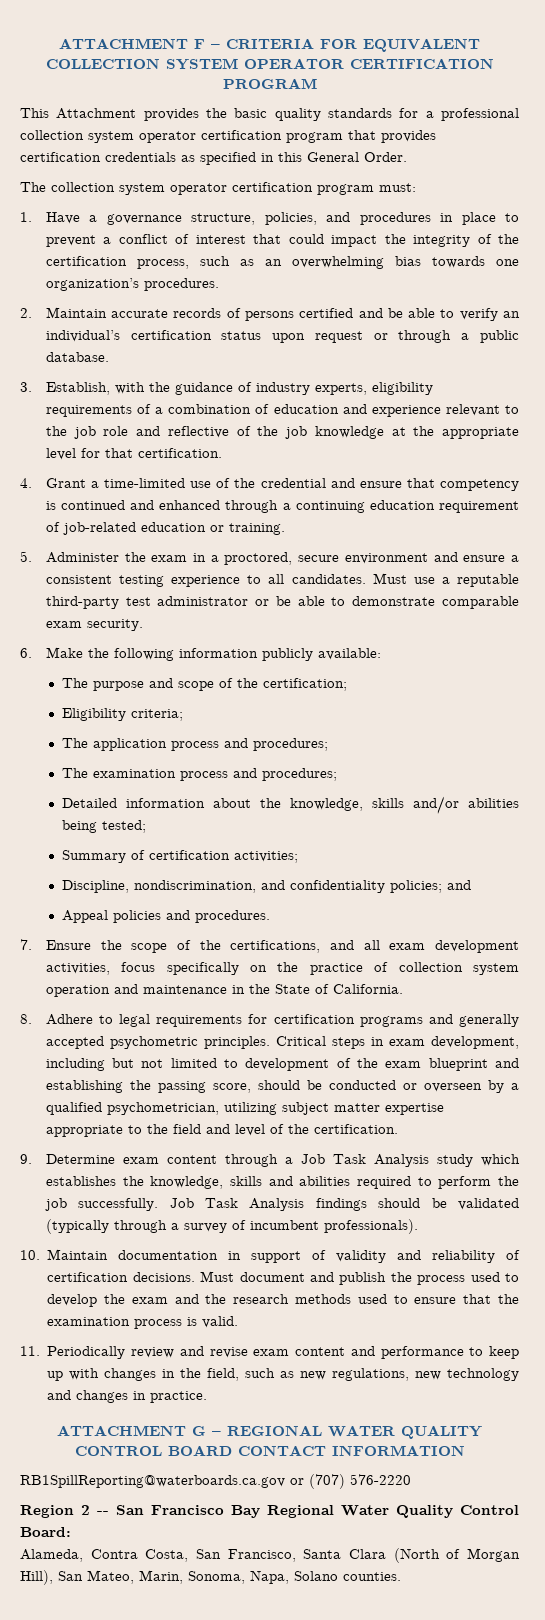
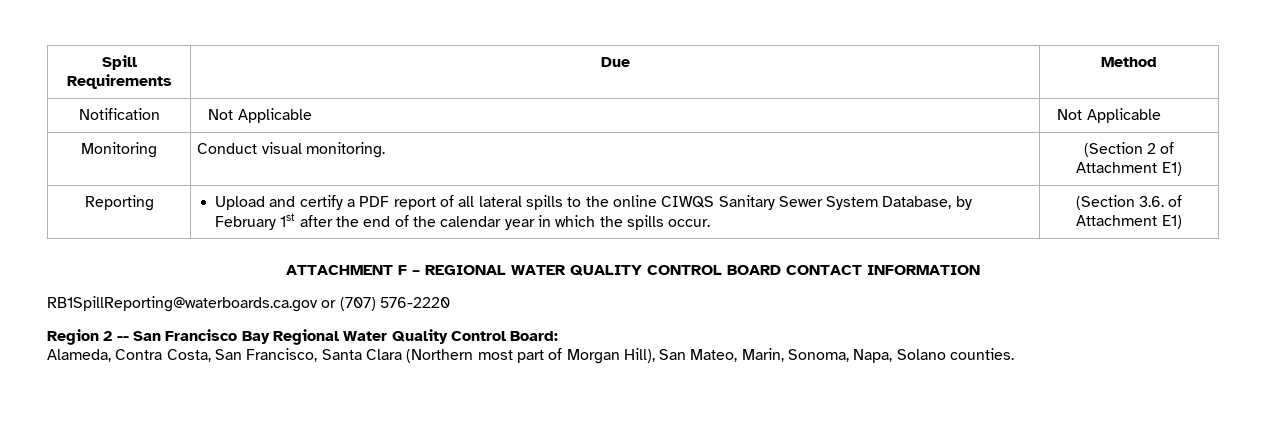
[59,38,480,52] [45,58,494,70] [222,78,317,89] [20,108,519,121] [20,130,436,143] [20,152,407,165] [20,182,416,195] [20,212,519,225] [45,234,519,247] [45,256,519,269] [45,278,219,291] [20,307,520,321] [45,330,519,343] [45,352,109,362] [20,382,433,395] [45,404,519,417] [45,426,519,439] [45,448,222,460] [20,478,519,491] [45,500,519,513] [45,522,285,535] [20,551,520,565] [45,573,519,587] [45,596,519,609] [45,619,143,631] [20,647,381,661] [61,678,347,691] [61,708,183,721] [61,738,328,751] [61,768,337,781] [61,796,519,814] [61,820,146,833] [61,850,298,863] [61,880,471,893] [61,910,270,923] [20,939,519,953] [45,962,519,975] [45,984,403,997] [20,1014,519,1027] [45,1036,519,1049] [45,1058,519,1071] [45,1080,519,1093] [45,1102,444,1115] [45,1124,398,1137] [20,1154,521,1167] [45,1176,519,1189] [44,1198,519,1211] [45,1219,418,1234] [20,1249,520,1263] [47,1271,520,1285] [47,1294,519,1307] [47,1316,239,1329] [20,1346,519,1359] [47,1368,519,1381] [47,1390,208,1403] [57,1425,206,1436] ATTACHMENT F – CRITERIA FOR EQUIVALENT COLLECTION SYSTEM OPERATOR CERTIFICATION PROGRAM // This Attachment provides the basic quality standards for a professional collection system operator certification program that provides certification credentials as specified in this General Order. // The collection system operator certification program must: // 1. Have a governance structure, policies, and procedures in place to prevent a conflict of interest that could impact the integrity of the certification process, such as an overwhelming bias towards one organization’s procedures. // 2. Maintain accurate records of persons certified and be able to verify an individual’s certification status upon request or through a public database. // 3. Establish, with the guidance of industry experts, eligibility requirements of a combination of education and experience relevant to the job role and reflective of the job knowledge at the appropriate level for that certification. // 4. Grant a time-limited use of the credential and ensure that competency is continued and enhanced through a continuing education requirement of job-related education or training. // 5. Administer the exam in a proctored, secure environment and ensure a consistent testing experience to all candidates. Must use a reputable third-party test administrator or be able to demonstrate comparable exam security. // 6. Make the following information publicly available: // The purpose and scope of the certification; // Eligibility criteria; // The application process and procedures; // The examination process and procedures; // Detailed information about the knowledge, skills and/or abilities being tested; // Summary of certification activities; // Discipline, nondiscrimination, and confidentiality policies; and // Appeal policies and procedures. // 7. Ensure the scope of the certifications, and all exam development activities, focus specifically on the practice of collection system operation and maintenance in the State of California. // 8. Adhere to legal requirements for certification programs and generally accepted psychometric principles. Critical steps in exam development, including but not limited to development of the exam blueprint and establishing the passing score, should be conducted or overseen by a qualified psychometrician, utilizing subject matter expertise appropriate to the field and level of the certification. // 9. Determine exam content through a Job Task Analysis study which establishes the knowledge, skills and abilities required to perform the job successfully. Job Task Analysis findings should be validated (typically through a survey of incumbent professionals). // 10. Maintain documentation in support of validity and reliability of certification decisions. Must document and publish the process used to develop the exam and the research methods used to ensure that the examination process is valid. // 11. Periodically review and revise exam content and performance to keep up with changes in the field, such as new regulations, new technology and changes in practice. // ATTACHMENT G -> [101,55,137,70] [66,74,172,89] [600,57,630,67] [1101,57,1157,67] [78,108,160,120] [208,108,312,123] [1057,108,1161,123] [81,142,157,158] [197,142,386,158] [1083,142,1175,157] [1076,162,1182,176] [84,195,154,211] [215,195,972,210] [215,213,711,230] [1075,195,1183,210] [1076,215,1182,229] [286,265,407,275] Spill Requirements | Due | Method // Notification | Not Applicable | Not Applicable // Monitoring | Conduct visual monitoring. | (Section 2 of Attachment E1) // Reporting | Upload and certify a PDF report of all lateral spills to the online CIWQS Sanitary Sewer System Database, by February 1st after the end of the calendar year in which the spills occur. | (Section 3.6. of Attachment E1) // ATTACHMENT F
[393,1548,440,1563] (North -> [406,349,544,363] (Northern most part

